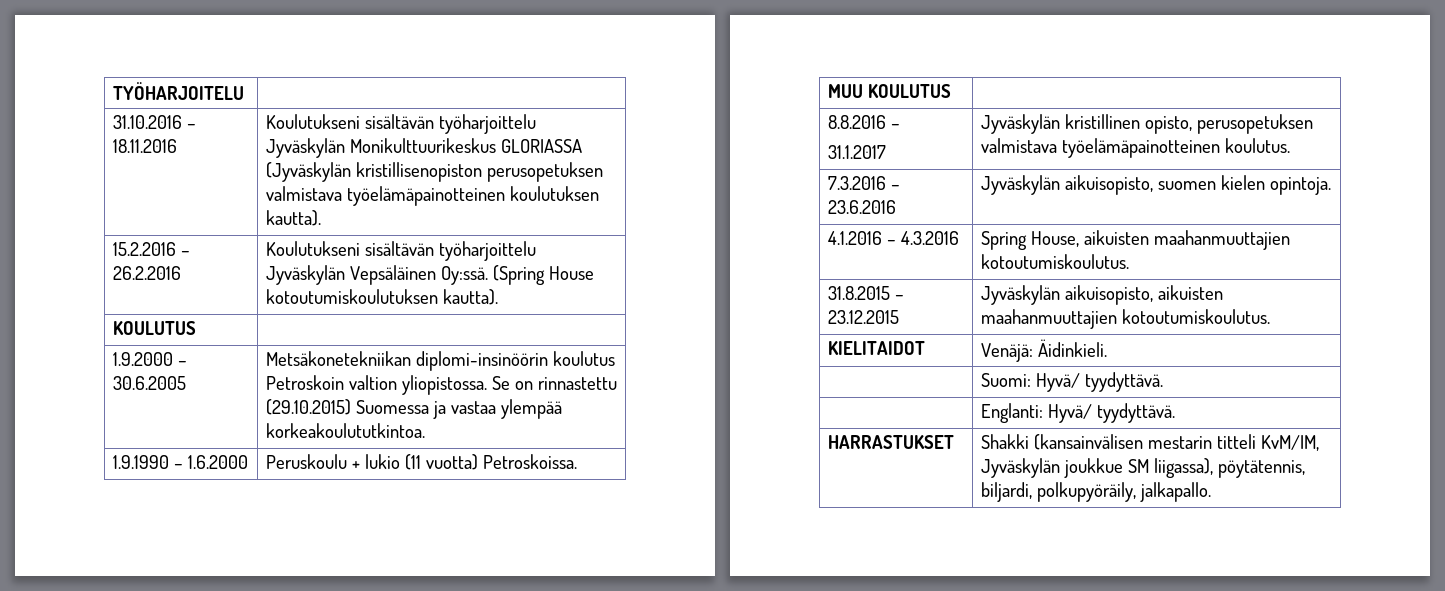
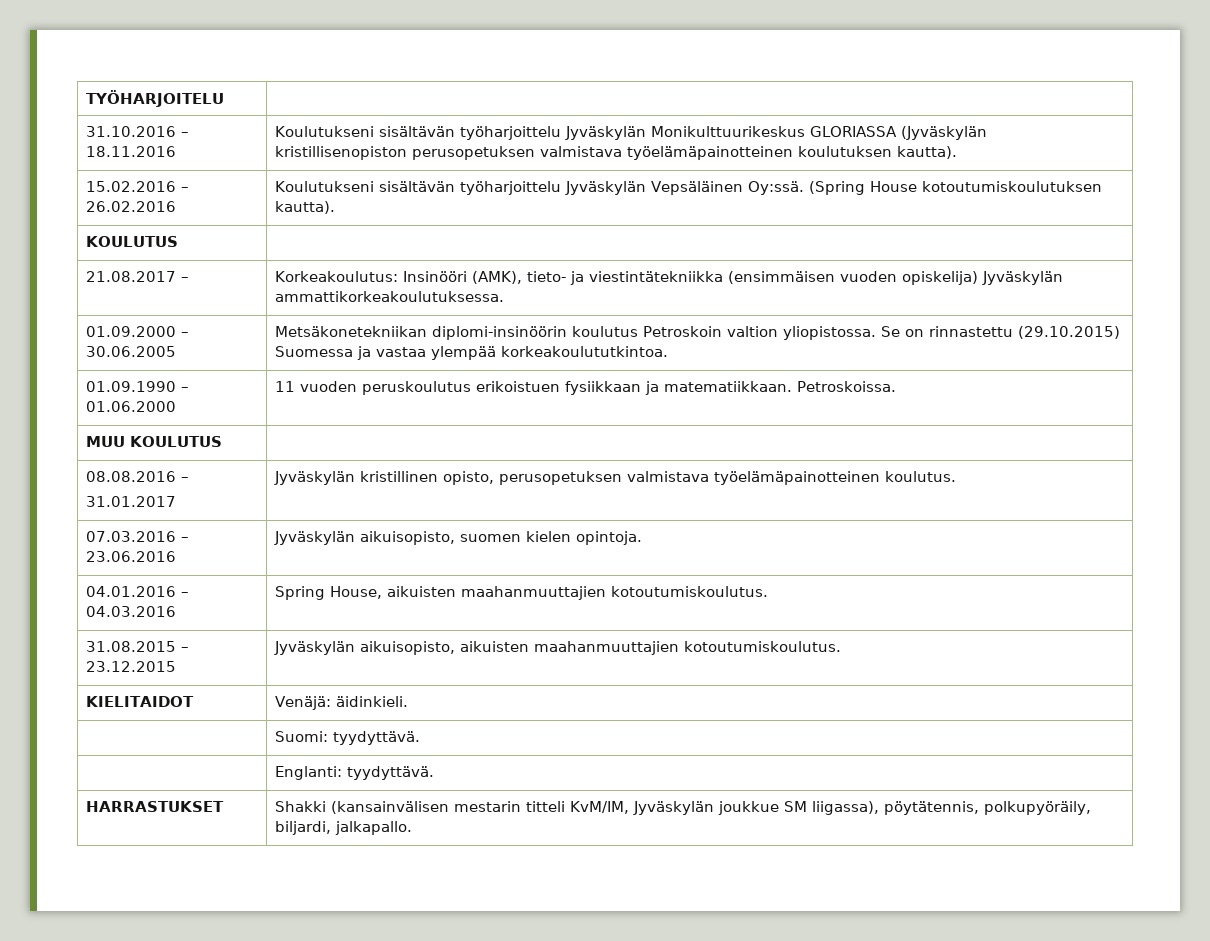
[112,242,190,256] [112,266,181,280] 15.2.2016 – 26.2.2016 -> [86,181,190,192] [86,201,177,212] 15.02.2016 – 26.02.2016
[112,352,187,366] [112,376,186,390] 1.9.2000 – 30.6.2005 -> [86,271,190,282] [275,271,1064,285] [275,291,505,302] [86,326,190,337] [86,346,177,357] 21.08.2017 – | Korkeakoulutus: Insinööri (AMK), tieto- ja viestintätekniikka (ensimmäisen vuoden opiskelija) Jyväskylän ammattikorkeakoulutuksessa. // 01.09.2000 – 30.06.2005
[112,455,248,469] [265,454,478,470] 1.9.1990 – 1.6.2000 | Peruskoulu + lukio (11 vuotta) -> [86,381,190,392] [86,401,177,412] [275,381,793,395] 01.09.1990 – 01.06.2000 | 11 vuoden peruskoulutus erikoistuen fysiikkaan ja matematiikkaan.
[827,115,886,129] 8.8.2016 -> [86,471,177,482] 08.08.2016
[827,145,886,159] 31.1.2017 -> [86,496,177,507] 31.01.2017
[827,176,900,190] [827,200,896,214] 7.3.2016 – 23.6.2016 -> [86,531,190,542] [86,551,177,562] 07.03.2016 – 23.06.2016
[827,231,959,245] 4.1.2016 – 4.3.2016 -> [86,586,190,597] [86,606,177,617] 04.01.2016 – 04.03.2016
[827,286,890,300] 31.8.2015 -> [86,641,177,652] 31.08.2015
[1037,339,1107,357] Äidinkieli. -> [336,696,409,707] äidinkieli.
[1035,373,1080,392] Hyvä/ -> (329, 736) none
[1047,404,1092,423] Hyvä/ -> (343, 773) none
[980,482,1136,502] biljardi, polkupyöräily, -> [984,801,1092,815] [275,821,332,835] polkupyöräily, biljardi,

